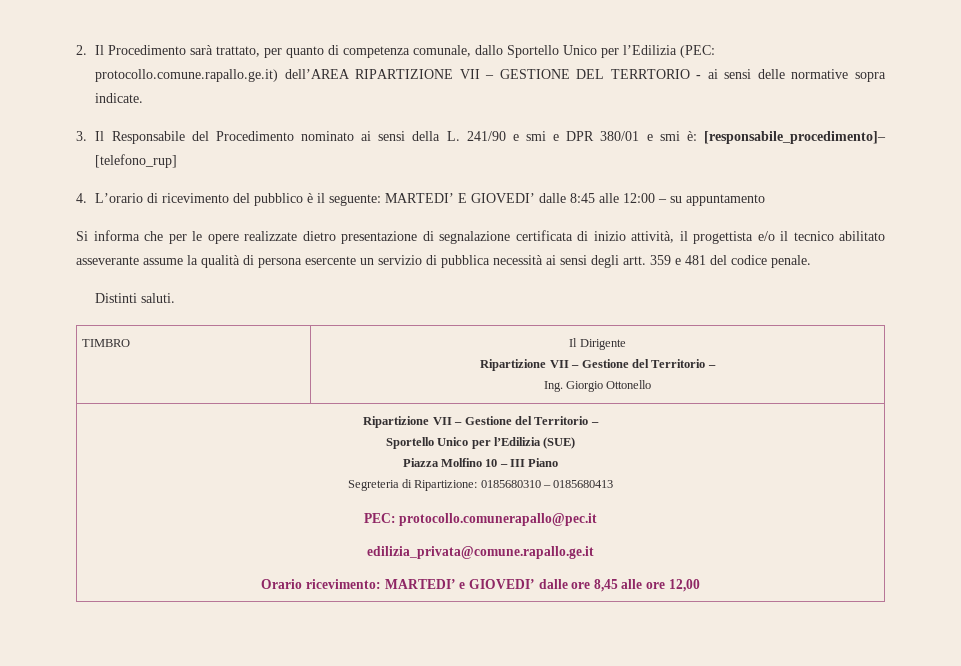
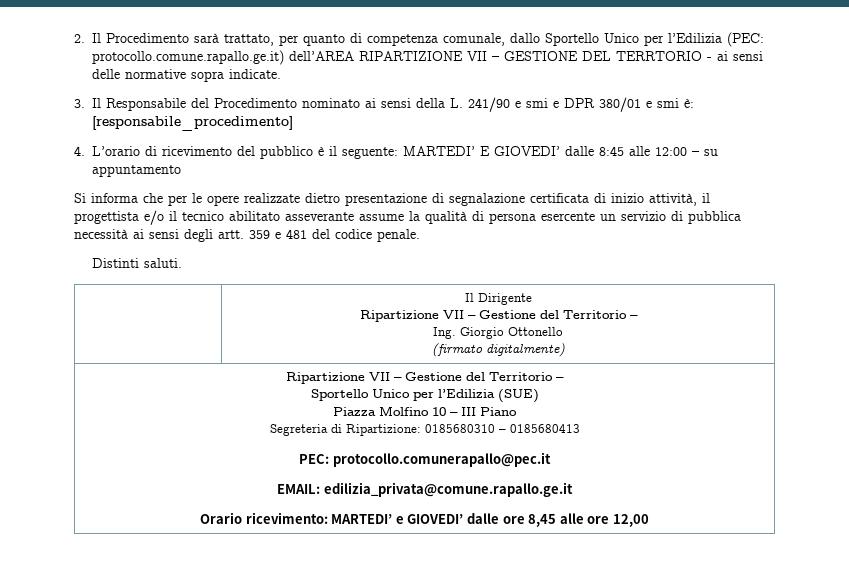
[703,131,886,144] [95,154,178,168] [responsabile_procedimento]– [telefono_rup] -> [92,116,294,131] [responsabile_procedimento]
[82,339,131,347] TIMBRO -> (183, 263) none
(652, 384) none -> [431,343,565,357] // (firmato digitalmente)
(598, 519) none -> [277,484,321,494] EMAIL:

